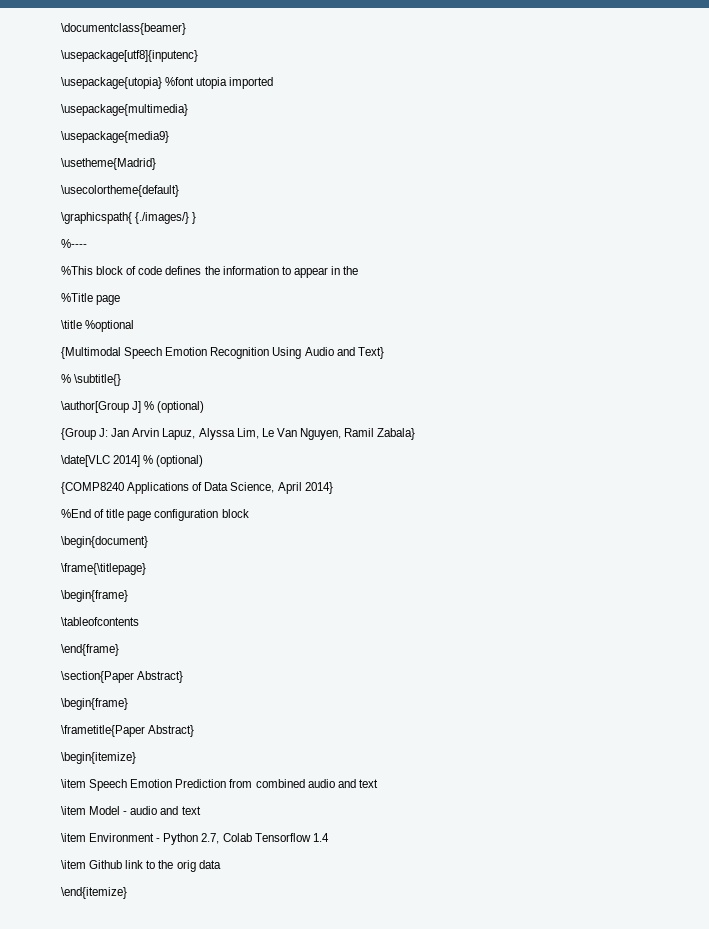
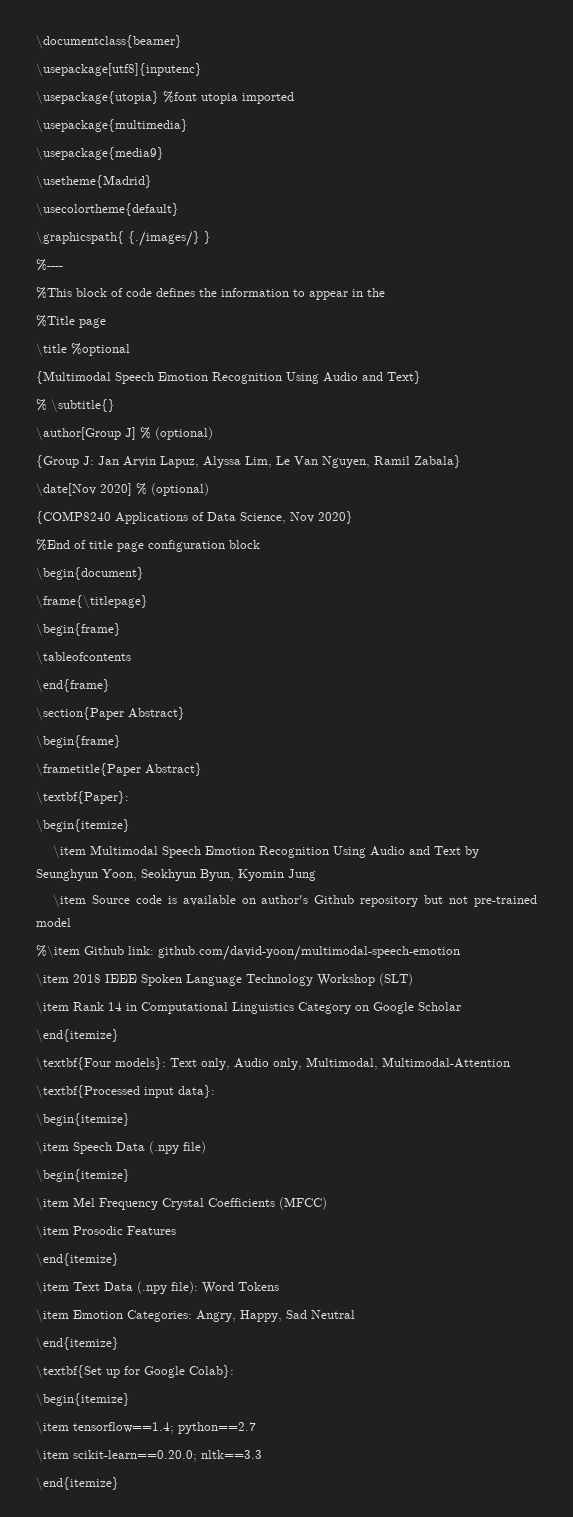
[61,455,141,467] \date[VLC 2014] -> [36,483,132,497] \date[Nov 2020]
[277,482,333,494] April 2014} -> [290,511,353,524] Nov 2020}
[61,752,136,764] [61,779,378,791] [61,806,201,815] [61,833,329,845] [61,860,221,872] \begin{itemize} // \item Speech Emotion Prediction from combined audio and text // \item Model - audio and text // \item Environment - Python 2.7, Colab Tensorflow 1.4 // \item Github link to the orig data -> [36,791,129,805] [36,819,130,833] [53,845,480,859] [36,869,316,881] [53,894,538,908] [36,918,71,927] [36,945,460,961] [36,973,413,987] [36,1001,461,1015] [36,1029,119,1043] [36,1057,510,1071] [36,1085,215,1099] [36,1113,130,1127] [36,1141,206,1155] [36,1169,130,1183] [36,1197,327,1211] [36,1225,176,1239] [36,1253,119,1267] [36,1281,279,1295] [36,1309,355,1323] [36,1337,119,1351] [36,1365,234,1379] [36,1393,130,1407] [36,1421,256,1435] [36,1449,262,1463] \textbf{Paper}: // \begin{itemize} // \item Multimodal Speech Emotion Recognition Using Audio and Text by Seunghyun Yoon, Seokhyun Byun, Kyomin Jung // \item Source code is available on author's Github repository but not pre-trained model // %\item Github link: github.com/david-yoon/multimodal-speech-emotion // \item 2018 IEEE Spoken Language Technology Workshop (SLT) // \item Rank 14 in Computational Linguistics Category on Google Scholar // \end{itemize} // \textbf{Four models}: Text only, Audio only, Multimodal, Multimodal-Attention // \textbf{Processed input data}: // \begin{itemize} // \item Speech Data (.npy file) // \begin{itemize} // \item Mel Frequency Crystal Coefficients (MFCC) // \item Prosodic Features // \end{itemize} // \item Text Data (.npy file): Word Tokens // \item Emotion Categories: Angry, Happy, Sad Neutral // \end{itemize} // \textbf{Set up for Google Colab}: // \begin{itemize} // \item tensorflow==1.4; python==2.7 // \item scikit-learn==0.20.0; nltk==3.3

